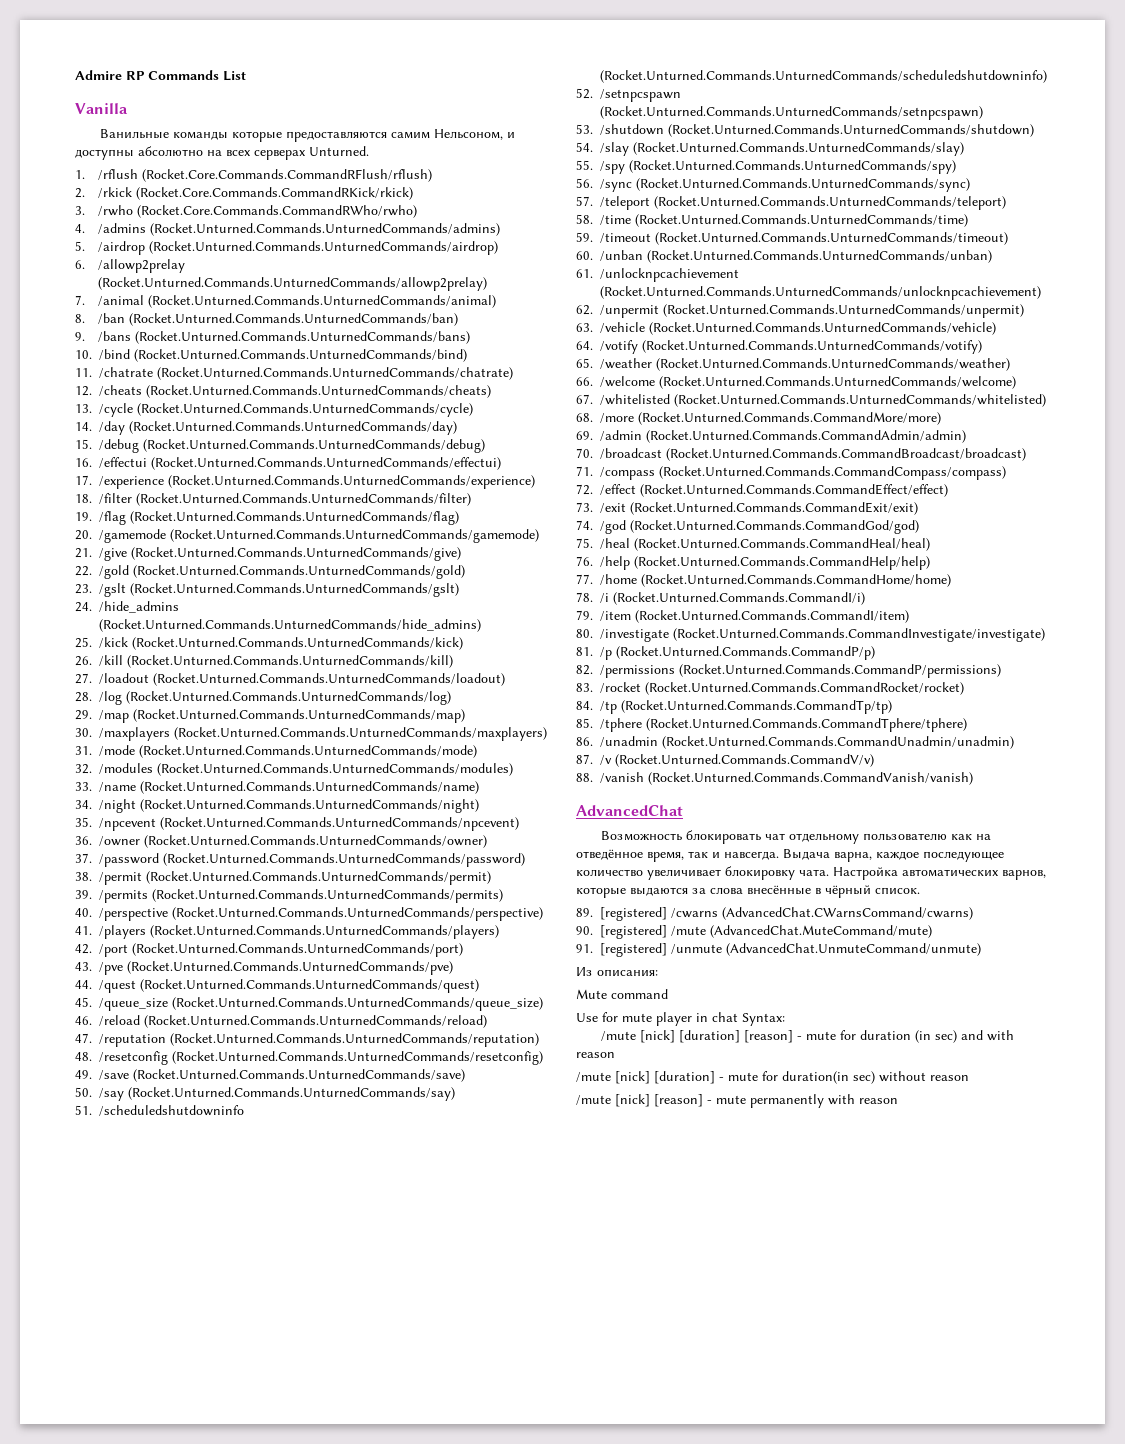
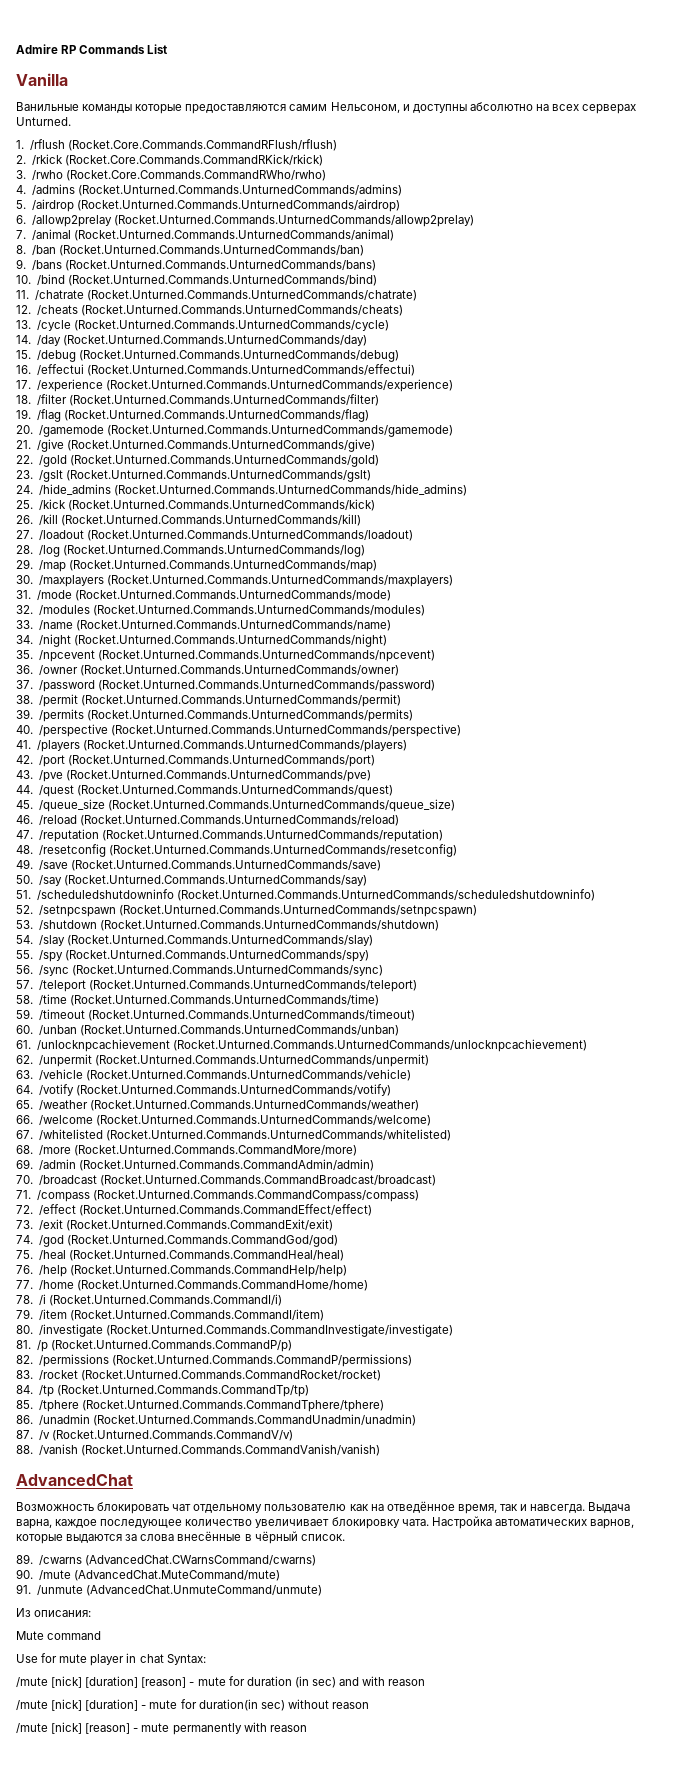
[600,907,667,921] [registered] -> (33, 1559) none
[600,925,667,939] [registered] -> (33, 1574) none
[600,943,667,957] [registered] -> (31, 1589) none

